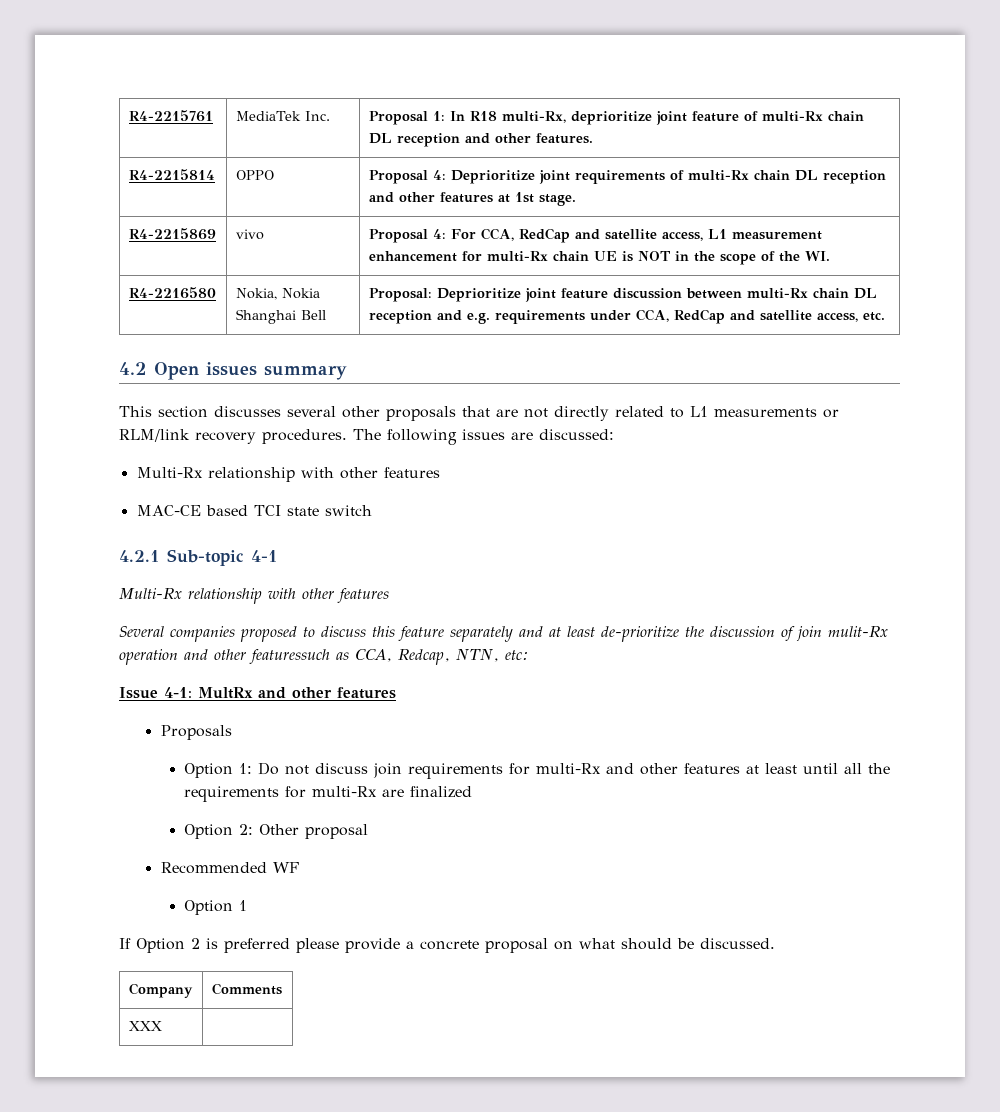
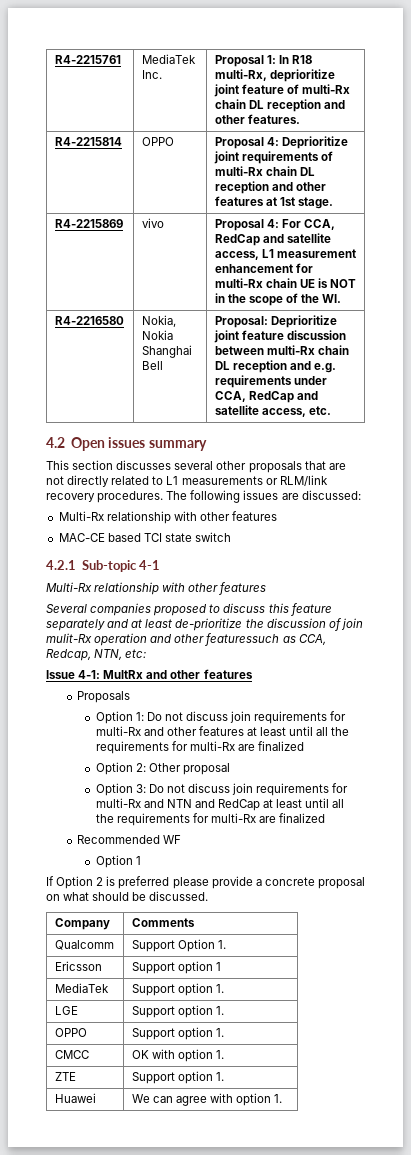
(369, 831) none -> [95,783,349,796] [95,798,345,811] [95,813,326,826] // Option 3: Do not discuss join requirements for multi-Rx and NTN and RedCap at least until all the requirements for multi-Rx are finalized
[128,1021,162,1031] XXX | -> [54,940,114,950] [131,939,226,952] [54,961,102,971] [131,961,221,974] [54,983,109,993] [131,983,224,996] [54,1006,78,1015] [131,1005,224,1018] [54,1028,87,1037] [131,1027,224,1040] [54,1050,89,1059] [131,1049,225,1062] [54,1072,76,1081] [131,1071,224,1084] [54,1093,96,1103] [131,1093,283,1106] Qualcomm | Support Option 1. // Ericsson | Support option 1 // MediaTek | Support option 1. // LGE | Support option 1. // OPPO | Support option 1. // CMCC | OK with option 1. // ZTE | Support option 1. // Huawei | We can agree with option 1.

